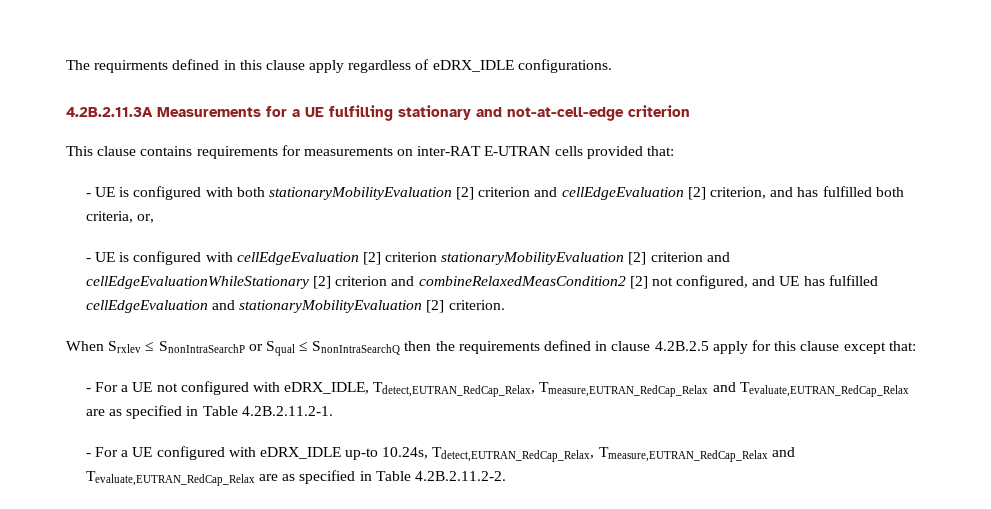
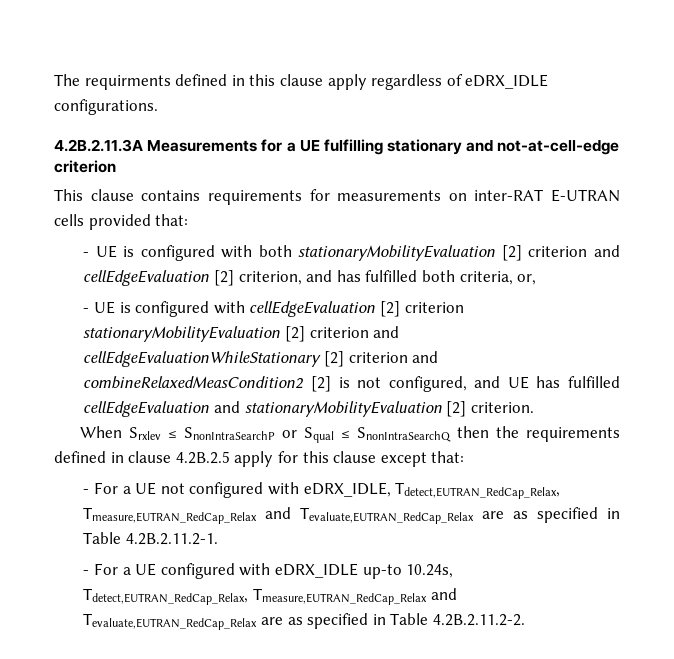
(648, 282) none -> [338,377,350,388] is

